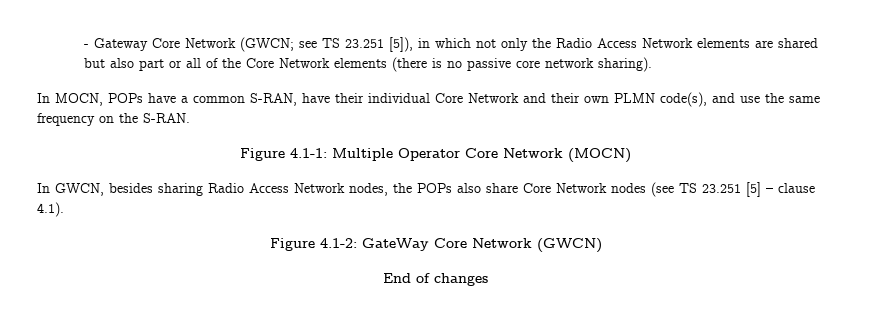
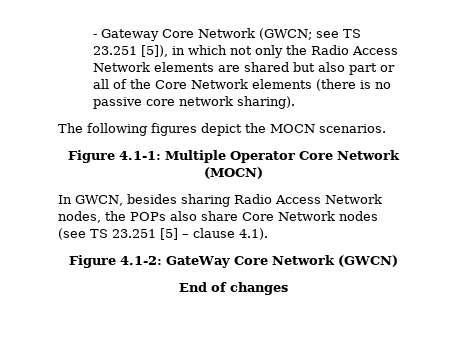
[37,92,820,107] [37,113,190,126] In MOCN, POPs have a common S-RAN, have their individual Core Network and their own PLMN code(s), and use the same frequency on the S-RAN. -> [58,123,386,136] The following figures depict the MOCN scenarios.

